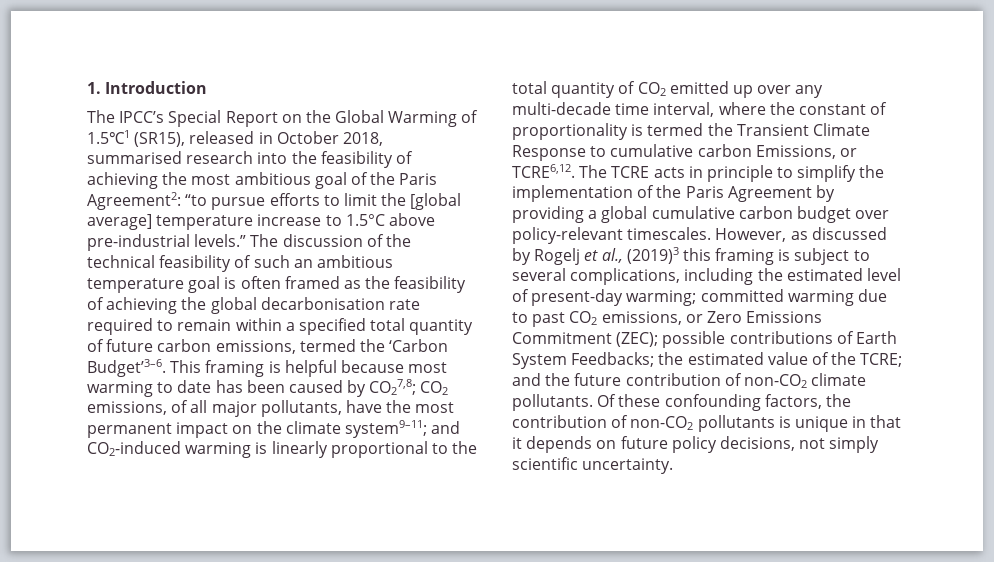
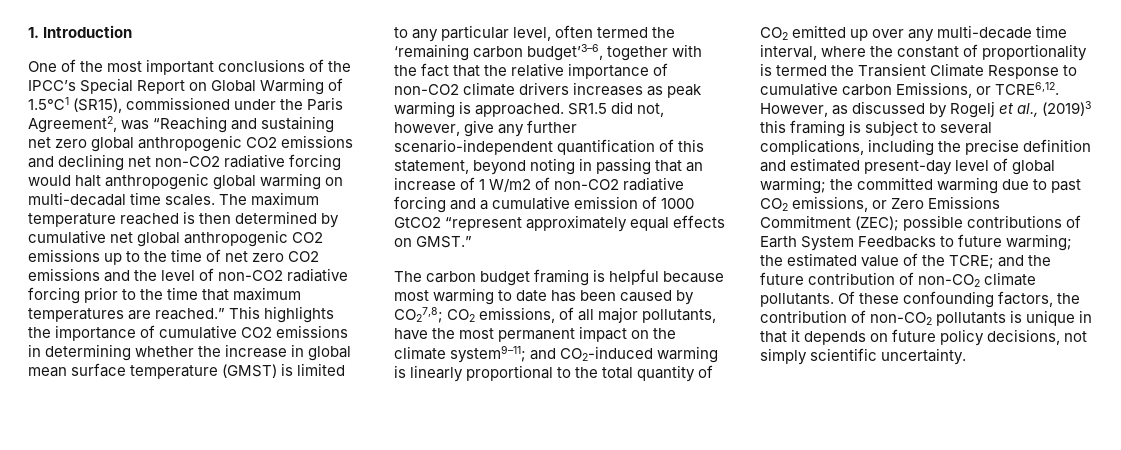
[87,110,115,123] The -> [28,59,352,75] One of the most important conclusions of the
[305,110,331,123] the -> (208, 86) none
[189,131,383,146] [87,151,413,168] [87,172,438,189] [87,192,462,210] [87,213,435,230] [87,234,411,251] [87,255,393,272] [87,276,467,293] [87,297,420,314] [87,318,474,335] [87,339,449,354] [87,359,202,377] released in October 2018, summarised research into the feasibility of achieving the most ambitious goal of the Paris Agreement2: “to pursue efforts to limit the [global average] temperature increase to 1.5°C above pre-industrial levels.” The discussion of the technical feasibility of such an ambitious temperature goal is often framed as the feasibility of achieving the global decarbonisation rate required to remain within a specified total quantity of future carbon emissions, termed the ‘Carbon Budget’3–6. This -> [126,97,344,111] [28,116,335,133] [28,135,354,152] [28,154,342,171] [28,173,344,190] [28,192,320,206] [28,211,340,228] [28,230,324,247] [28,249,320,265] [28,268,349,282] [28,287,302,304] [28,306,335,323] [28,325,349,341] [28,344,352,361] [28,363,346,379] [394,25,676,42] [394,44,703,61] [394,63,669,79] [394,82,703,98] [394,101,665,118] [394,120,578,137] [394,139,705,155] [394,158,704,175] [394,177,685,192] [394,196,695,213] [394,215,726,232] [394,236,473,248] [394,271,531,286] commissioned under the Paris Agreement2, was “Reaching and sustaining net zero global anthropogenic CO2 emissions and declining net non-CO2 radiative forcing would halt anthropogenic global warming on multi-decadal time scales. The maximum temperature reached is then determined by cumulative net global anthropogenic CO2 emissions up to the time of net zero CO2 emissions and the level of non-CO2 radiative forcing prior to the time that maximum temperatures are reached.” This highlights the importance of cumulative CO2 emissions in determining whether the increase in global mean surface temperature (GMST) is limited to any particular level, often termed the ‘remaining carbon budget’3–6, together with the fact that the relative importance of non-CO2 climate drivers increases as peak warming is approached. SR1.5 did not, however, give any further scenario-independent quantification of this statement, beyond noting in passing that an increase of 1 W/m2 of non-CO2 radiative forcing and a cumulative emission of 1000 GtCO2 “represent approximately equal effects on GMST.” // The carbon budget
[579,165,885,182] [512,185,835,202] [512,206,890,223] [512,227,712,244] The TCRE acts in principle to simplify the implementation of the Paris Agreement by providing a global cumulative carbon budget over policy-relevant timescales. -> (1060, 88) none
[786,268,901,281] [512,289,697,306] estimated level of present-day warming; -> [965,139,1092,155] [760,158,1056,175] [760,177,854,194] precise definition and estimated present-day level of global warming; the
[571,352,655,367] Feedbacks; -> [858,234,1073,251] Feedbacks to future warming;

